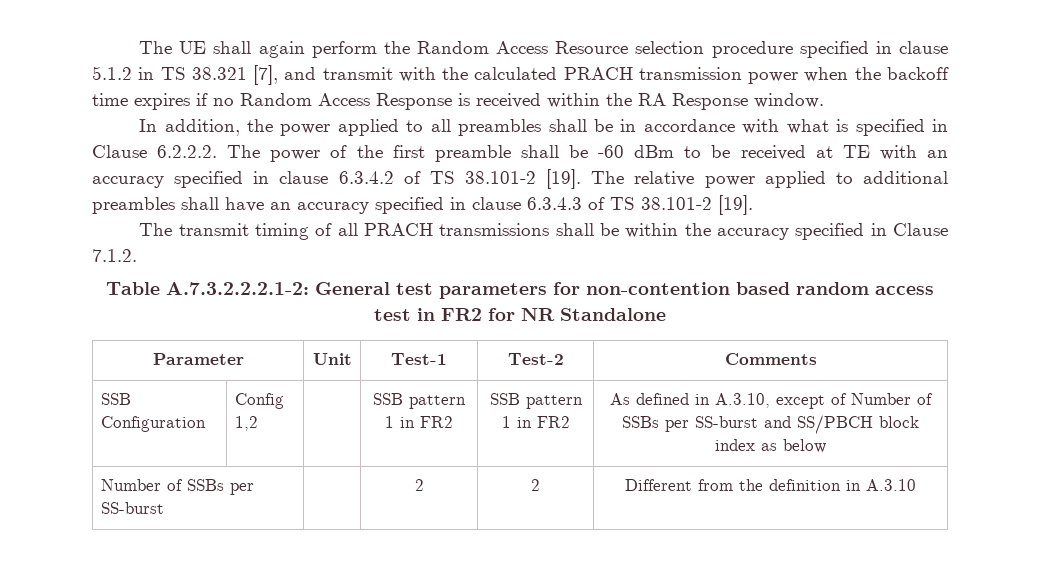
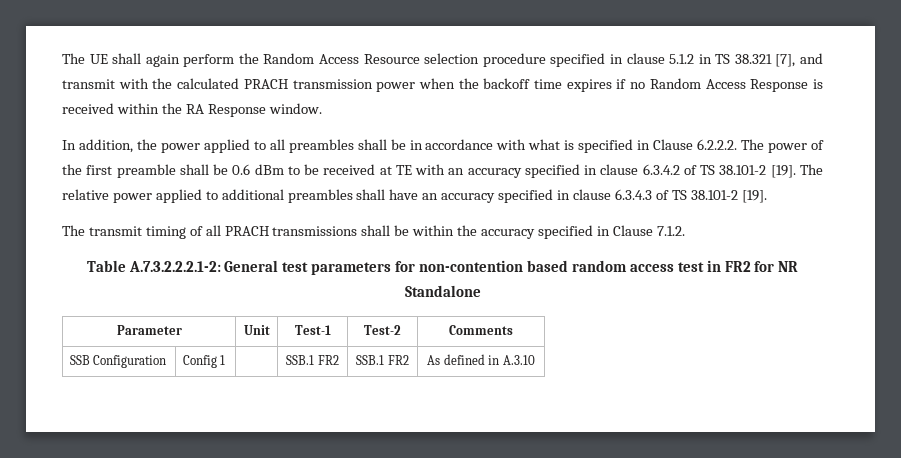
[598,145,625,158] -60 -> [232,164,251,175] 0.6
[234,416,258,431] [373,393,466,409] [385,416,453,428] [489,393,583,409] [501,416,570,428] [610,393,933,409] [622,415,919,434] [715,439,826,453] [100,479,254,495] [100,502,164,514] [414,479,424,491] [531,479,540,491] [625,479,841,491] 1,2 | | SSB pattern 1 in FR2 | SSB pattern 1 in FR2 | As defined in A.3.10, except of Number of SSBs per SS-burst and SS/PBCH block index as below // Number of SSBs per SS-burst | | 2 | 2 | Different from the definition -> [220,355,226,365] [286,355,339,365] [356,355,409,365] [427,354,485,365] 1 | | SSB.1 FR2 | SSB.1 FR2 | As defined

